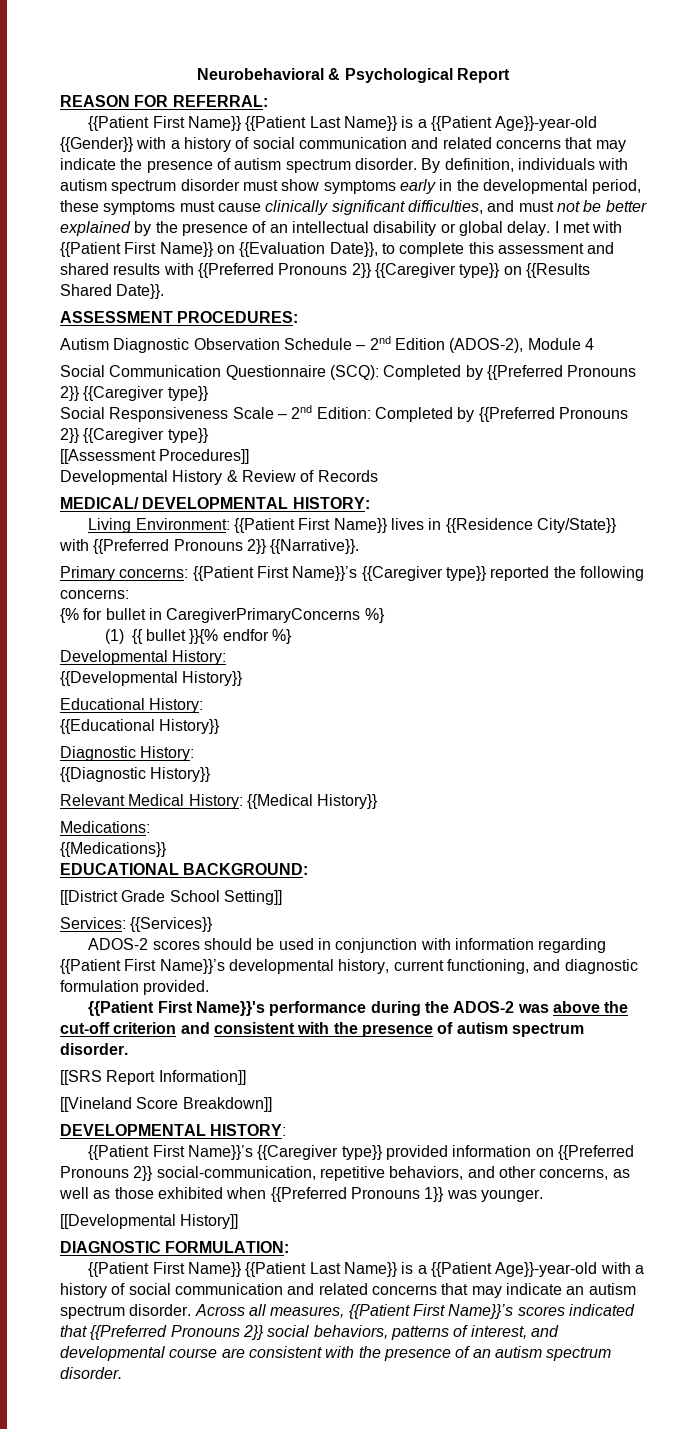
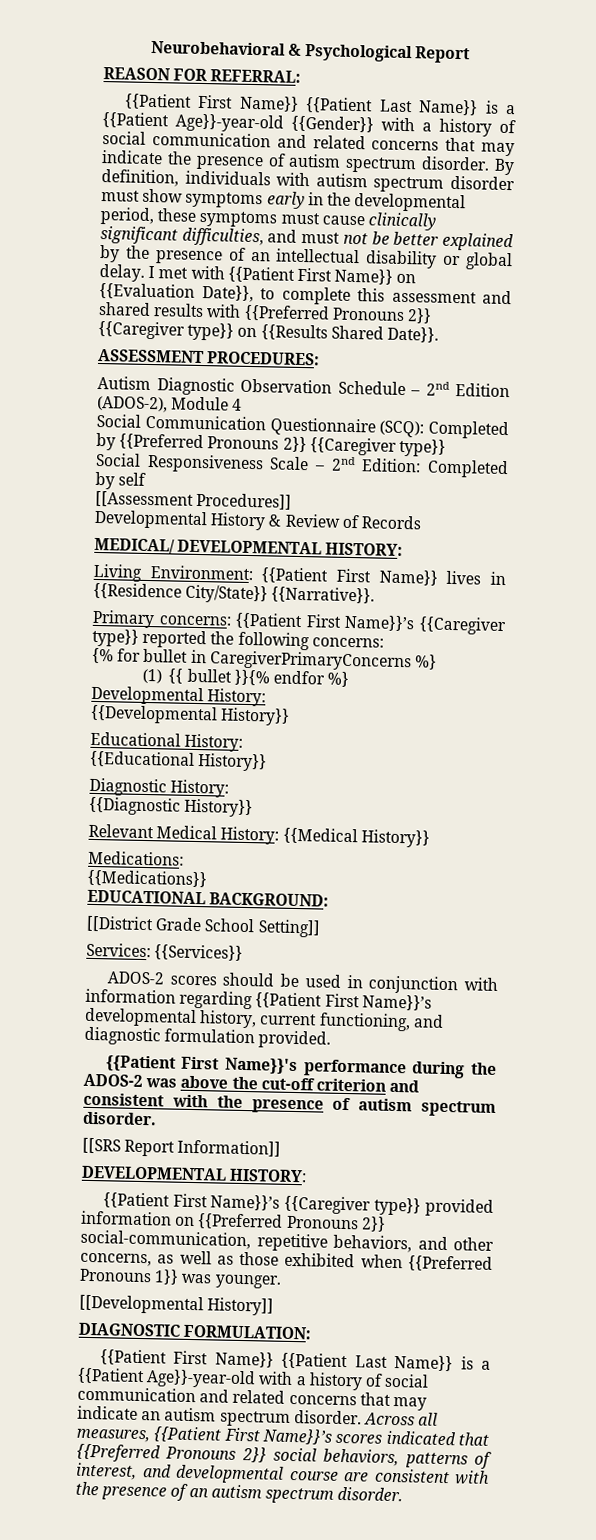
[478,407,628,422] [60,428,209,443] {{Preferred Pronouns 2}} {{Caregiver type}} -> [118,472,147,486] self
[59,539,267,554] with {{Preferred Pronouns 2}} -> (269, 594) none
[60,1097,272,1112] // [[Vineland Score Breakdown]] -> (282, 1148) none

